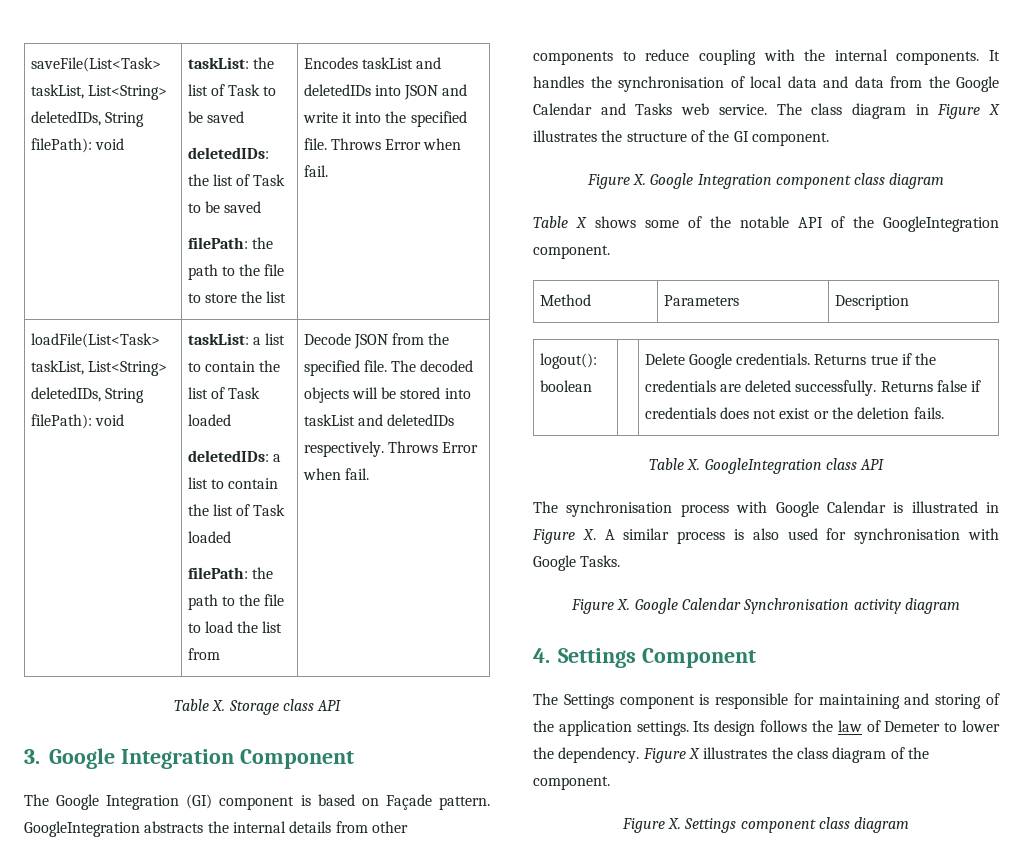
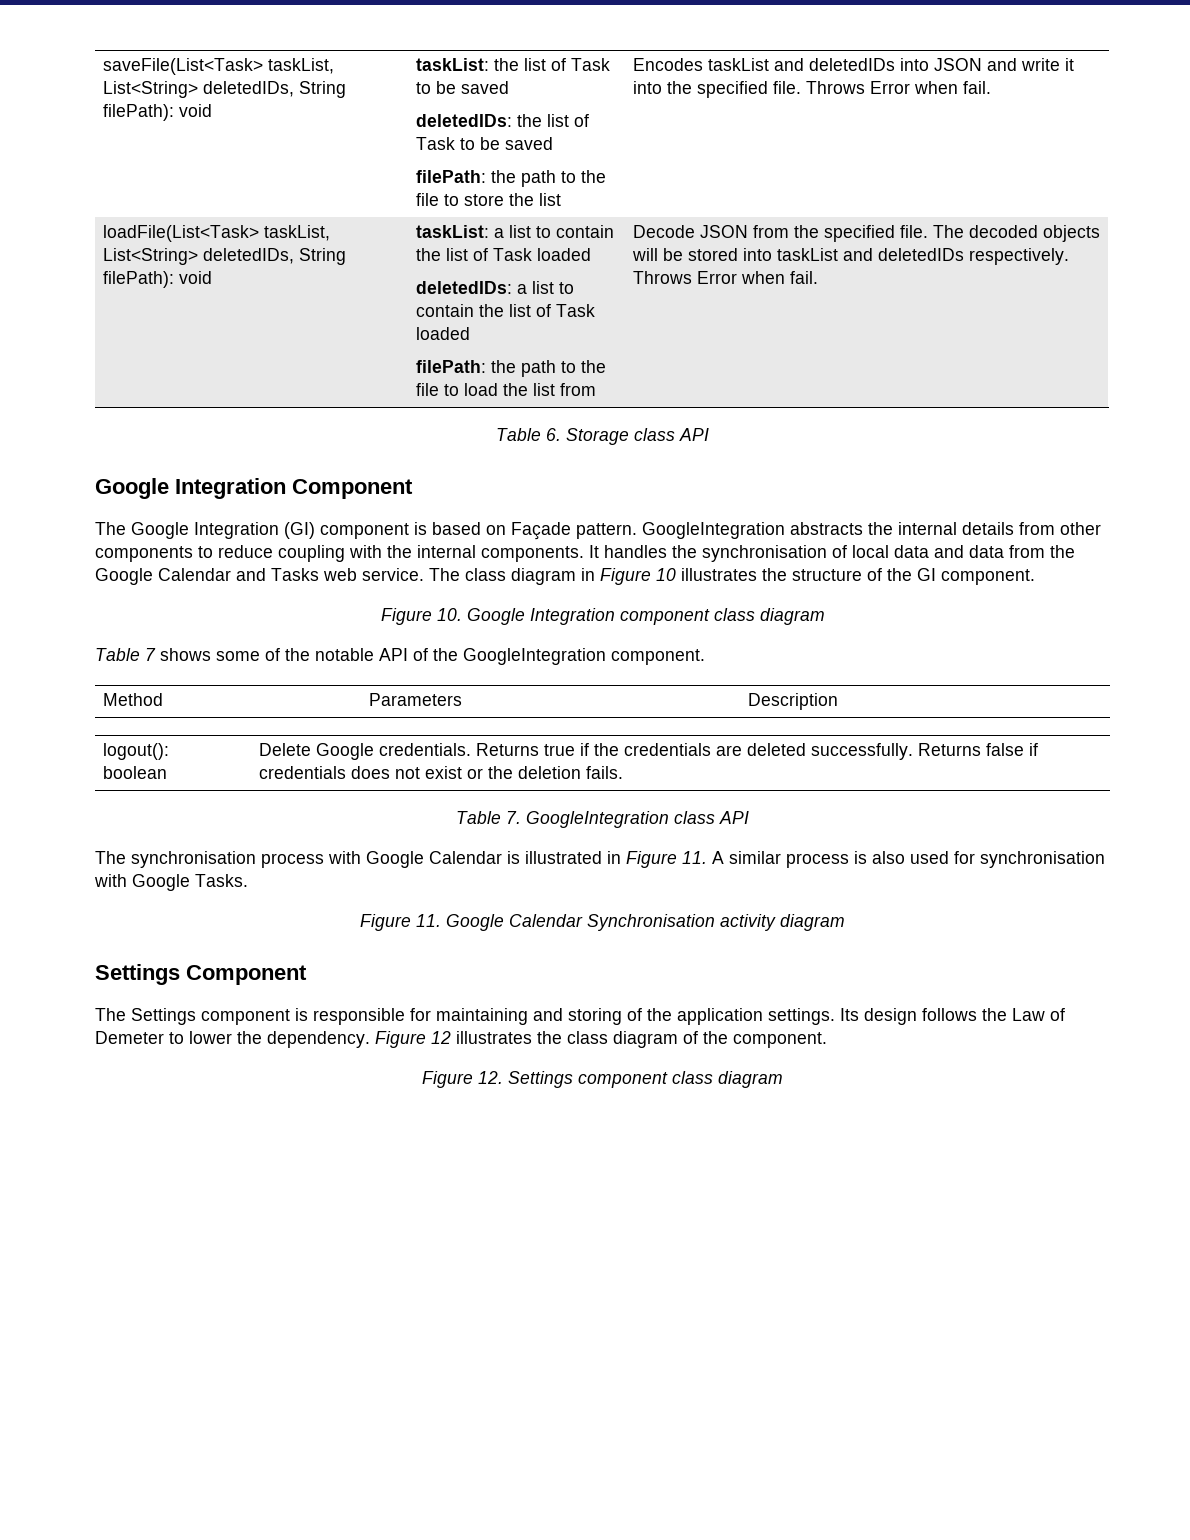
[212,700,226,711] X. -> [546,428,561,441] 6.
[24,749,40,764] 3. -> (709, 434) none
[989,104,1000,115] X -> [656,568,676,581] 10
[632,174,646,185] X. -> [436,608,462,621] 10.
[576,217,587,228] X -> [145,648,156,661] 7
[687,459,701,470] X. -> [506,811,521,824] 7.
[582,529,596,540] X. -> [682,851,707,864] 11.
[617,599,631,610] X. -> [416,914,441,927] 11.
[533,648,550,663] 4. -> (845, 922) none
[837,720,862,732] law -> [1012,1008,1045,1021] Law
[688,748,700,759] X -> [431,1031,451,1044] 12
[668,818,682,829] X. -> [478,1071,503,1084] 12.

